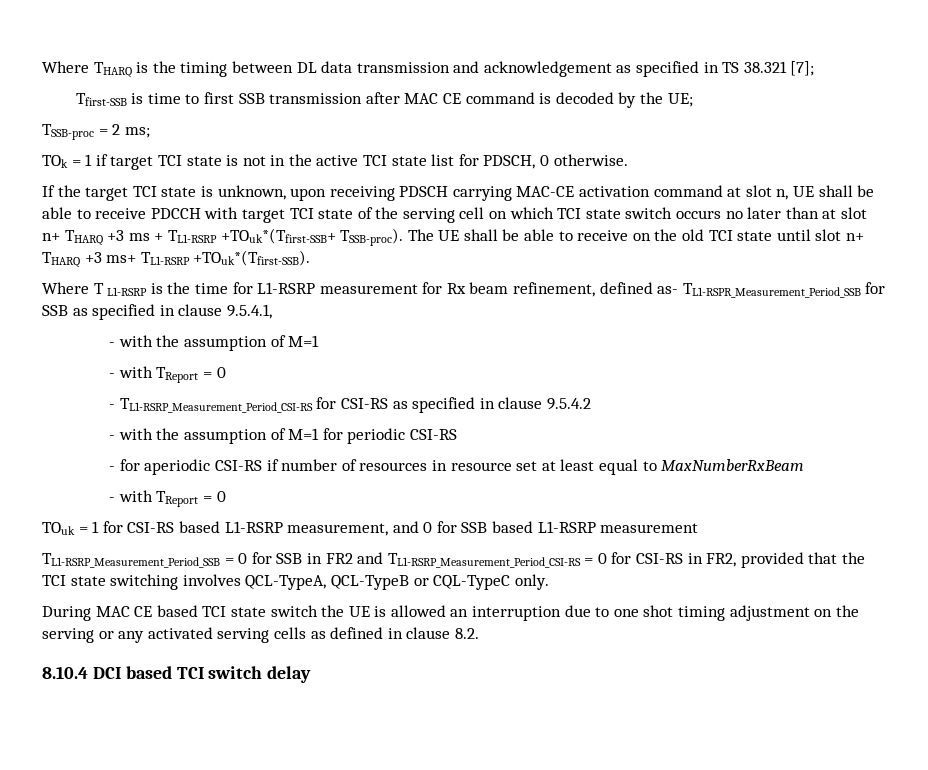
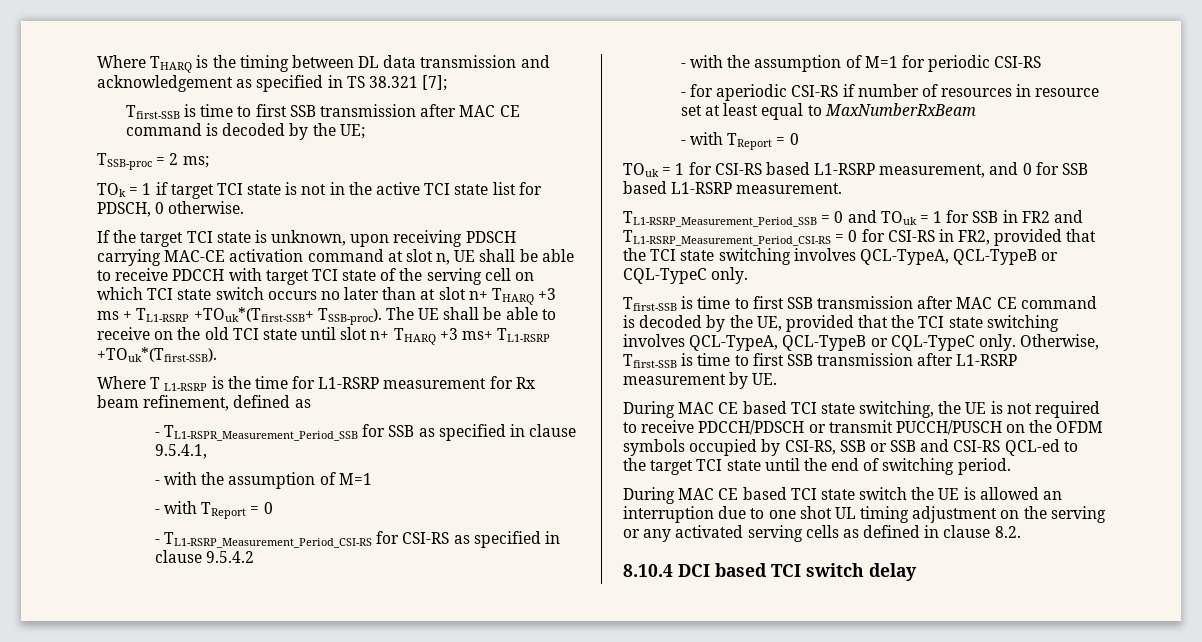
[657,286,679,294] as- -> [294,399,311,408] [154,432,160,437] as // -
[600,523,699,533] measurement -> [736,183,843,194] measurement.
(248, 558) none -> [847,210,943,225] and TOuk = 1
(549, 582) none -> [623,296,1097,311] [623,315,1059,332] [623,334,1100,351] [623,353,1018,368] [623,372,778,389] [623,401,1101,418] [623,420,1104,435] [623,439,1078,456] [623,458,1011,475] // Tfirst-SSB is time to first SSB transmission after MAC CE command is decoded by the UE, provided that the TCI state switching involves QCL-TypeA, QCL-TypeB or CQL-TypeC only. Otherwise, Tfirst-SSB is time to first SSB transmission after L1-RSRP measurement by UE. // During MAC CE based TCI state switching, the UE is not required to receive PDCCH/PDSCH or transmit PUCCH/PUSCH on the OFDM symbols occupied by CSI-RS, SSB or SSB and CSI-RS QCL-ed to the target TCI state until the end of switching period.
(674, 611) none -> [834,507,856,519] UL

